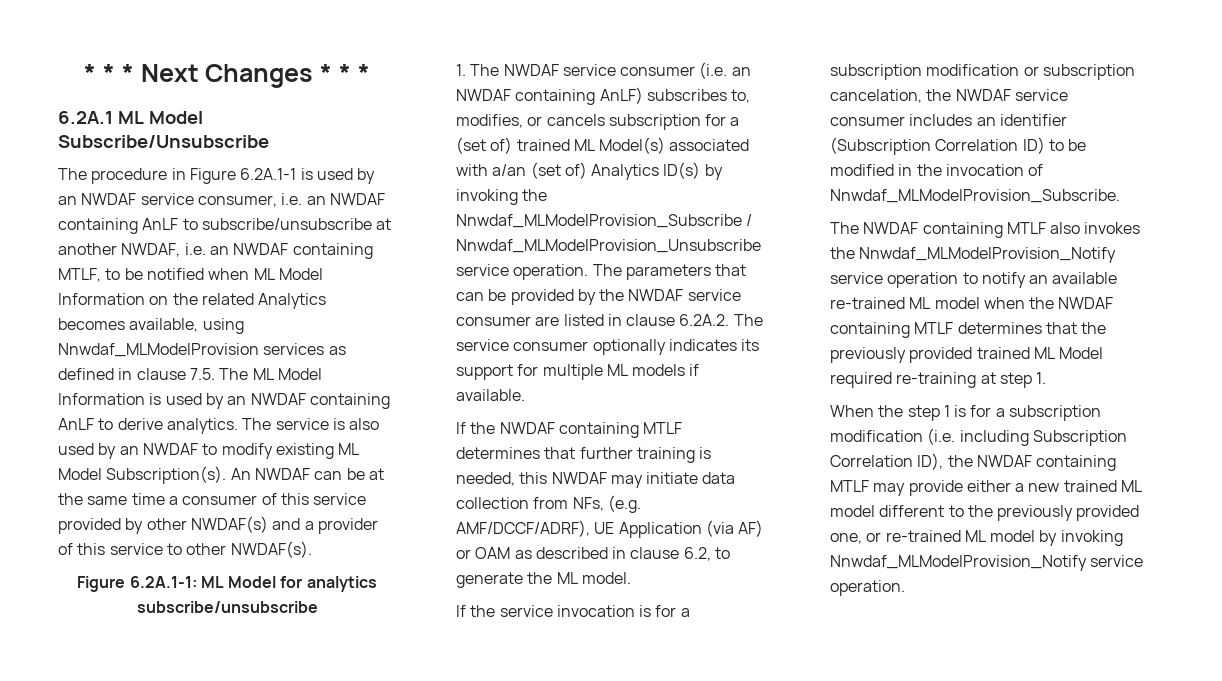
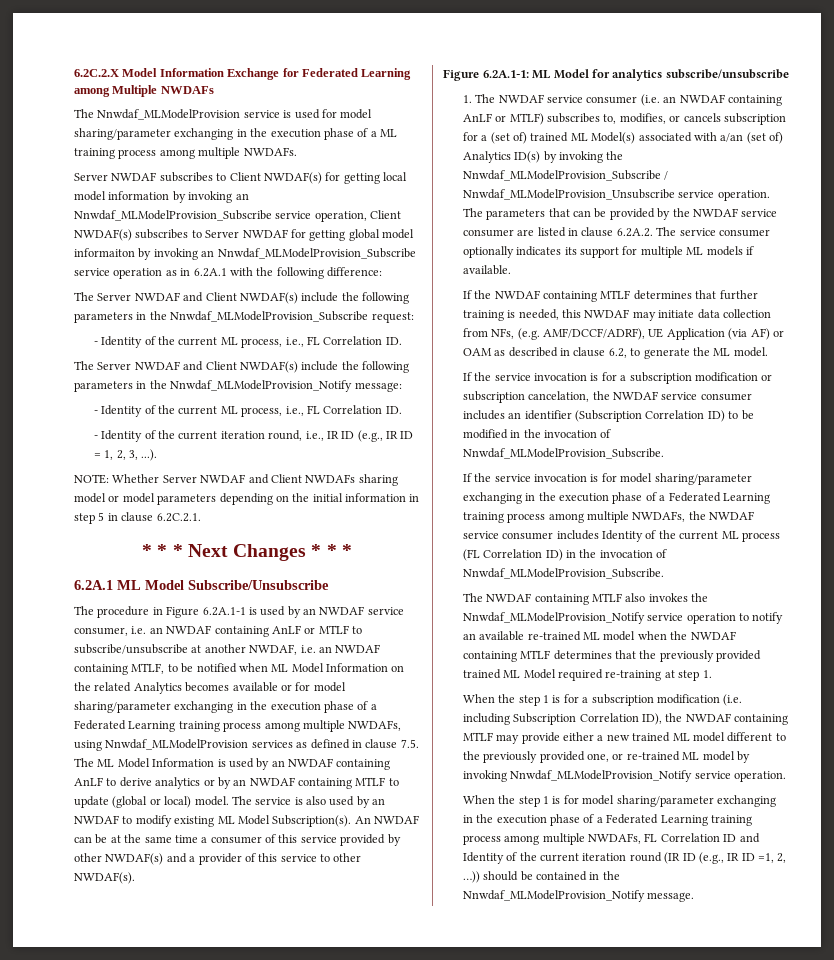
(84, 73) none -> [74,68,412,80] [74,85,214,97] [74,109,373,120] [74,128,397,140] [74,147,297,159] [74,172,407,184] [74,191,249,203] [74,210,402,222] [74,229,414,241] [74,248,416,260] [74,267,382,279] [74,292,409,304] [74,311,414,323] [93,336,402,348] [74,361,409,373] [74,380,402,392] [93,405,402,417] [93,430,414,442] [93,449,158,461] [74,474,398,486] [74,493,420,505] [74,512,201,524] 6.2C.2.X Model Information Exchange for Federated Learning among Multiple NWDAFs // The Nnwdaf_MLModelProvision service is used for model sharing/parameter exchanging in the execution phase of a ML training process among multiple NWDAFs. // Server NWDAF subscribes to Client NWDAF(s) for getting local model information by invoking an Nnwdaf_MLModelProvision_Subscribe service operation, Client NWDAF(s) subscribes to Server NWDAF for getting global model informaiton by invoking an Nnwdaf_MLModelProvision_Subscribe service operation as in 6.2A.1 with the following difference: // The Server NWDAF and Client NWDAF(s) include the following parameters in the Nnwdaf_MLModelProvision_Subscribe request: // - Identity of the current ML process, i.e., FL Correlation ID. // The Server NWDAF and Client NWDAF(s) include the following parameters in the Nnwdaf_MLModelProvision_Notify message: // - Identity of the current ML process, i.e., FL Correlation ID. // - Identity of the current iteration round, i.e., IR ID (e.g., IR ID = 1, 2, 3, ...). // NOTE: Whether Server NWDAF and Client NWDAFs sharing model or model parameters depending on the initial information in step 5 in clause 6.2C.2.1. //
(179, 224) none -> [304,625,349,634] or MTLF
[129,318,199,332] available, -> [232,682,346,692] [74,701,377,713] [74,720,402,732] available or for model sharing/parameter exchanging in the execution phase of a Federated Learning training process among multiple NWDAFs,
[166,418,238,434] analytics. -> [155,777,399,789] [74,796,229,808] analytics or by an NWDAF containing MTLF to update (global or local) model.
[599,87,643,104] AnLF) -> [462,113,544,125] AnLF or MTLF)
(1120, 196) none -> [462,473,752,485] [462,492,770,504] [462,511,755,523] [462,530,780,542] [462,549,668,561] [462,568,664,579] // If the service invocation is for model sharing/parameter exchanging in the execution phase of a Federated Learning training process among multiple NWDAFs, the NWDAF service consumer includes Identity of the current ML process (FL Correlation ID) in the invocation of Nnwdaf_MLModelProvision_Subscribe.
(905, 588) none -> [462,795,776,807] [462,814,752,826] [462,833,760,845] [462,852,787,864] [462,871,620,883] [462,890,695,902] // When the step 1 is for model sharing/parameter exchanging in the execution phase of a Federated Learning training process among multiple NWDAFs, FL Correlation ID and Identity of the current iteration round (IR ID (e.g., IR ID =1, 2, …)) should be contained in the Nnwdaf_MLModelProvision_Notify message.

